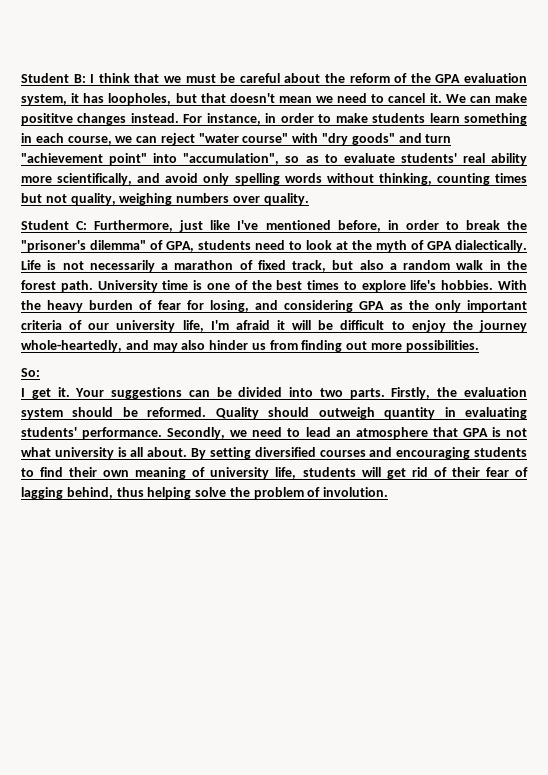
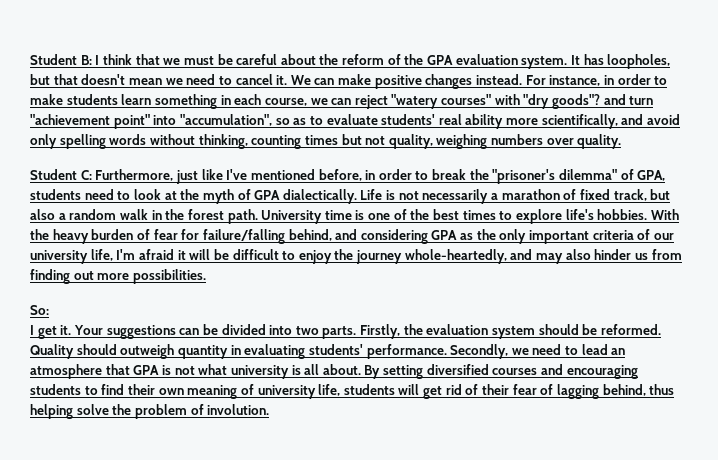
[21,93,80,105] system, it -> [521,55,580,69] system. It
[21,113,73,125] posititve -> [374,75,422,89] positive
[198,133,289,143] "water course" -> [391,94,492,109] "watery courses"
[351,133,395,145] goods" -> [552,94,601,109] goods"?
[209,300,249,312] losing, -> [202,229,332,244] failure/falling behind,

